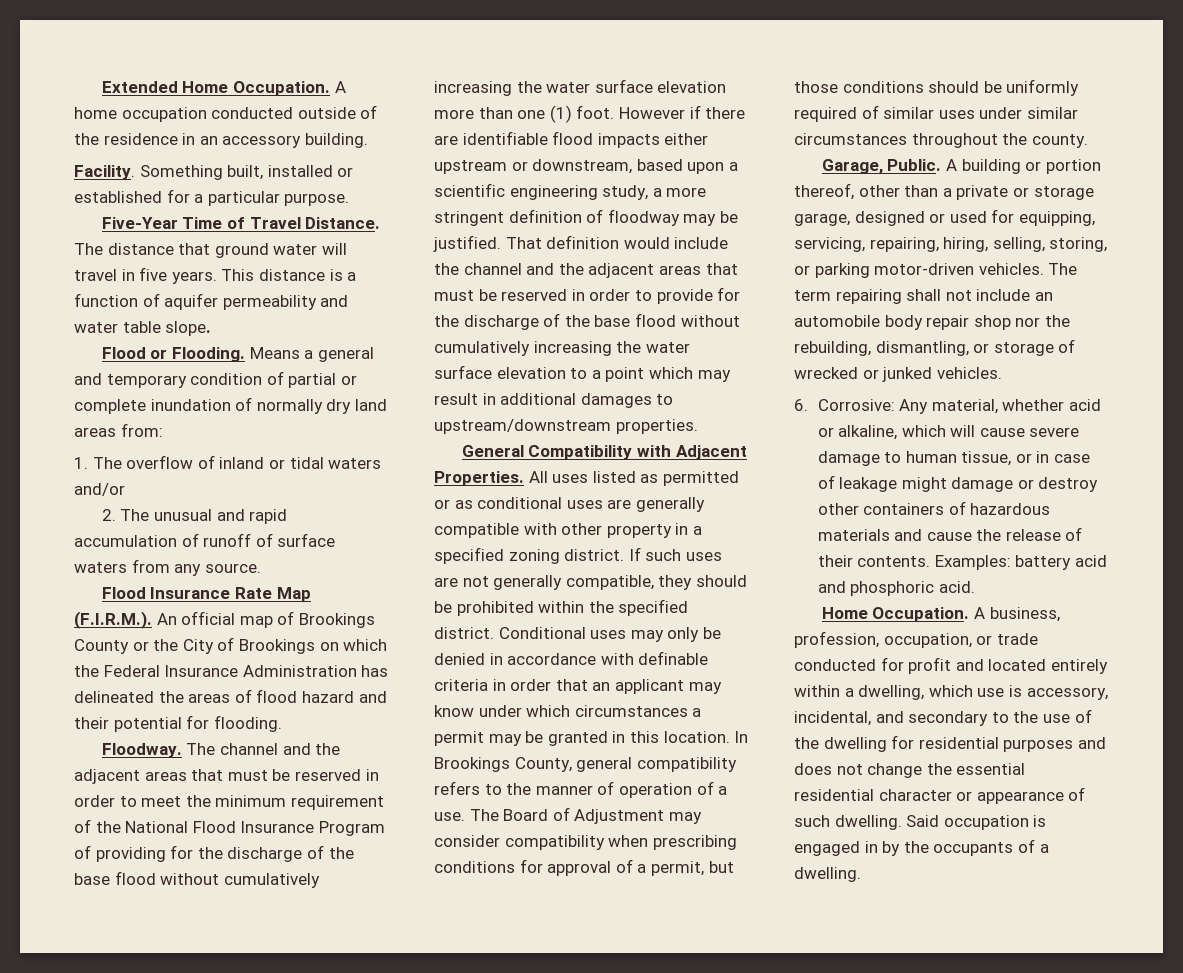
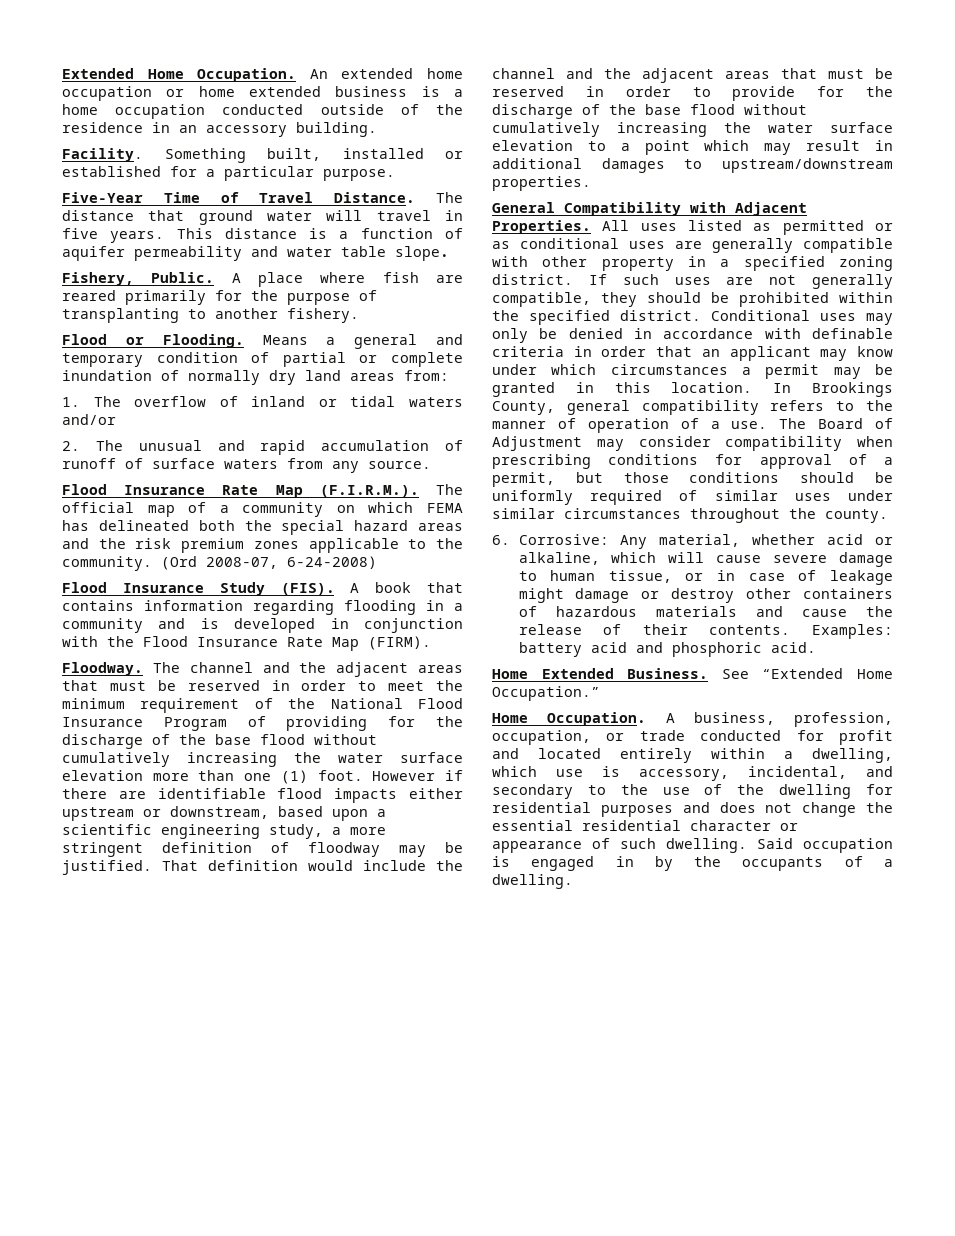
[334,81,346,93] A -> [309,68,463,79] [62,86,463,101] An extended home occupation or home extended business is a
(212, 328) none -> [62,272,463,287] [62,290,377,305] [62,308,359,323] // Fishery, Public. A place where fish are reared primarily for the purpose of transplanting to another fishery.
[156,613,177,625] An -> [435,484,463,495] The
[298,613,375,628] [74,637,388,654] [74,665,389,677] [74,689,387,703] [74,715,282,732] Brookings County or the City of Brookings on which the Federal Insurance Administration has delineated the areas of flood hazard and their potential for flooding. -> [219,502,463,517] [62,520,463,535] [62,538,463,553] [62,556,377,571] [62,582,463,596] [62,600,463,615] [62,618,463,633] [62,636,431,651] a community on which FEMA has delineated both the special hazard areas and the risk premium zones applicable to the community. (Ord 2008-07, 6-24-2008) // Flood Insurance Study (FIS). A book that contains information regarding flooding in a community and is developed in conjunction with the Flood Insurance Rate Map (FIRM).
[821,159,1101,174] [794,183,1094,200] [794,209,1095,226] [794,237,1108,252] [794,263,1078,278] [794,289,1053,304] [794,315,1070,330] [794,339,1076,356] [794,367,1002,382] // Garage, Public. A building or portion thereof, other than a private or storage garage, designed or used for equipping, servicing, repairing, hiring, selling, storing, or parking motor-driven vehicles. The term repairing shall not include an automobile body repair shop nor the rebuilding, dismantling, or storage of wrecked or junked vehicles. -> (888, 516) none
(975, 587) none -> [492,668,893,679] [492,686,600,701] // Home Extended Business. See “Extended Home Occupation.”

